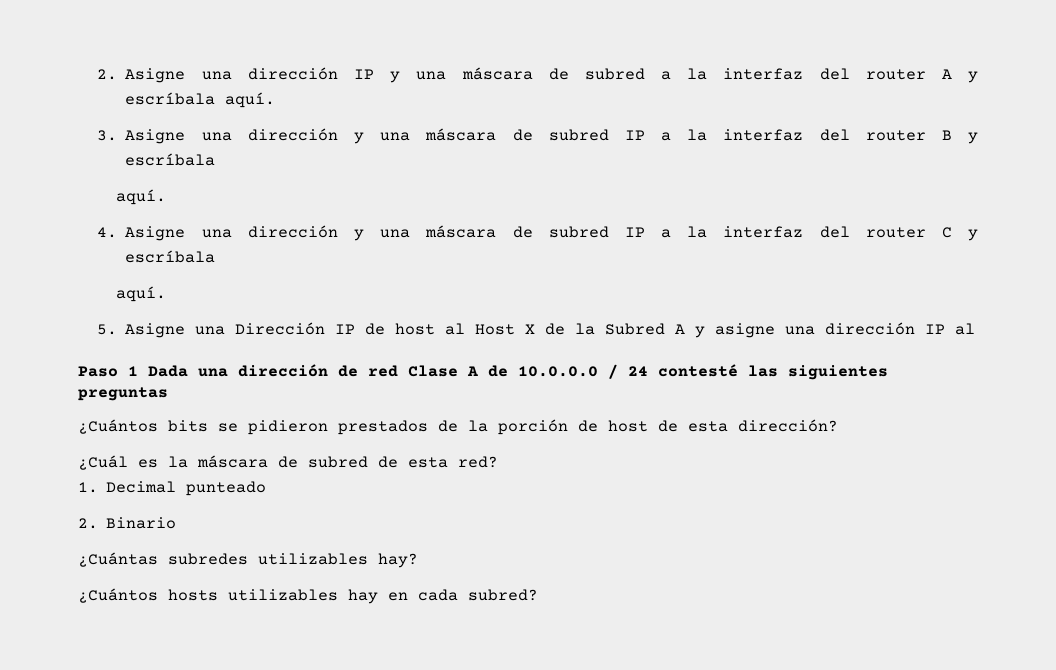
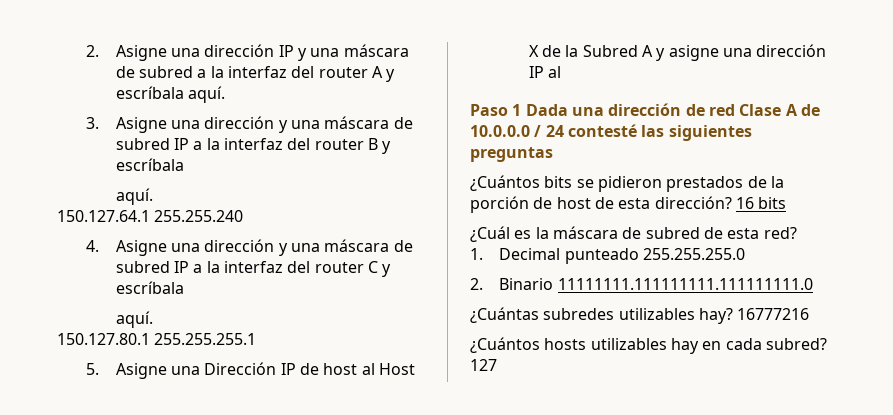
(167, 197) none -> [57,210,244,222] // 150.127.64.1 255.255.240
(167, 294) none -> [57,333,257,345] // 150.127.80.1 255.255.255.1
(838, 425) none -> [735,197,787,209] 16 bits
(267, 488) none -> [643,248,746,260] 255.255.255.0
(177, 523) none -> [557,278,813,290] 11111111.111111111.111111111.0
(418, 560) none -> [737,308,810,320] 16777216
(538, 595) none -> [470,359,497,371] 127

